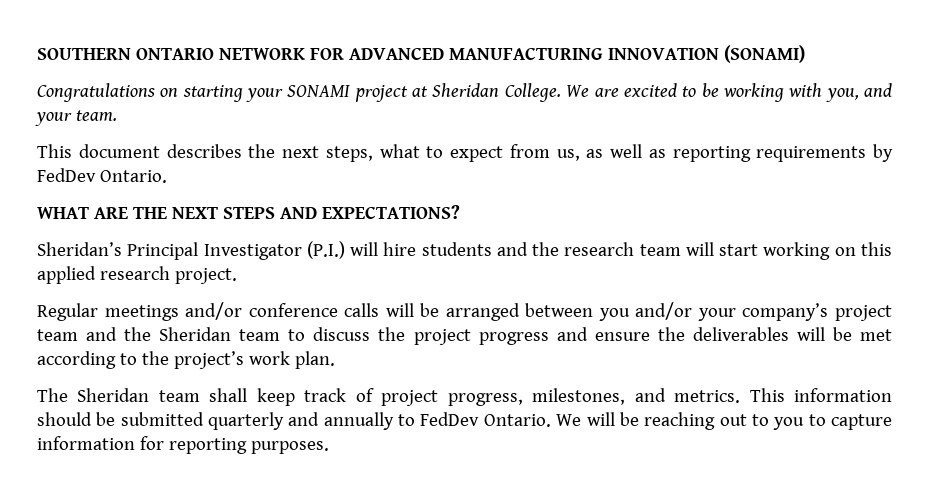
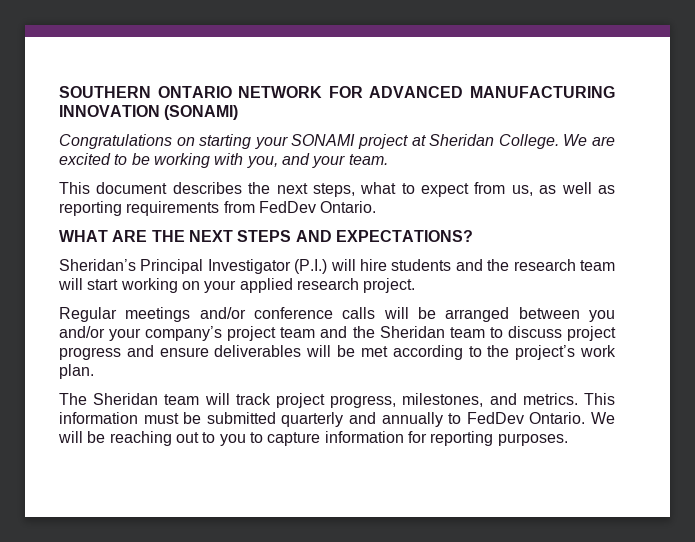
[873,144,893,162] by -> [223,201,255,213] from
[860,242,892,256] this -> [204,280,237,293] your
[378,327,406,341] the -> (562, 332) none
[657,327,685,341] the -> (209, 352) none
[209,388,374,406] shall keep track of -> [204,393,271,405] will track
[37,412,92,426] should -> [143,413,179,424] must

